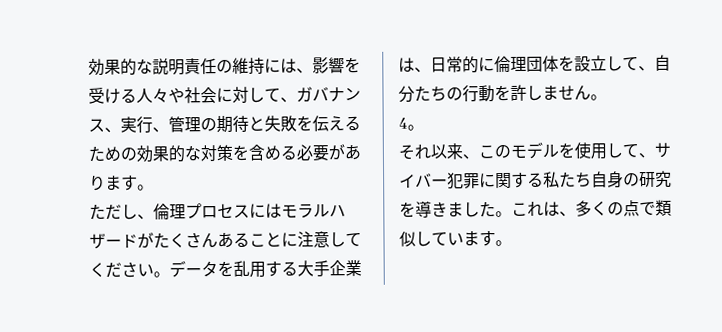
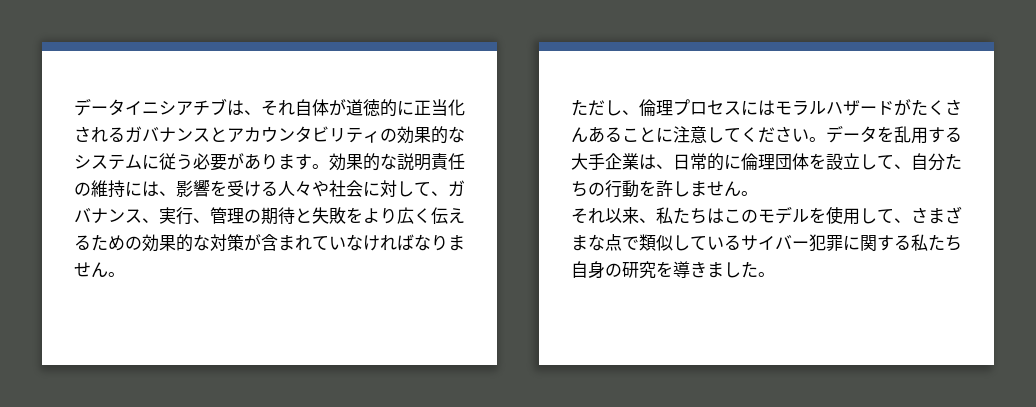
(88, 67) none -> [74,98,465,117] [74,126,465,144] [74,153,329,171] データイニシアチブは、それ自体が道徳的に正当化されるガバナンスとアカウンタビリティの効果的なシステムに従う必要があります。
(313, 123) none -> [363,207,431,224] より広く
[232,144,361,162] [89,174,138,191] を含める必要があります -> [244,234,465,251] [74,262,108,278] が含まれていなければなりません
[398,117,424,131] // 4。 -> (758, 193) none
(479, 157) none -> [656,207,724,224] 私たちは
(655, 155) none -> [911,206,962,224] [571,234,741,251] さまざまな点で類似している
[511,199,672,217] [399,230,512,247] これは、多くの点で類似しています。 -> (775, 274) none

